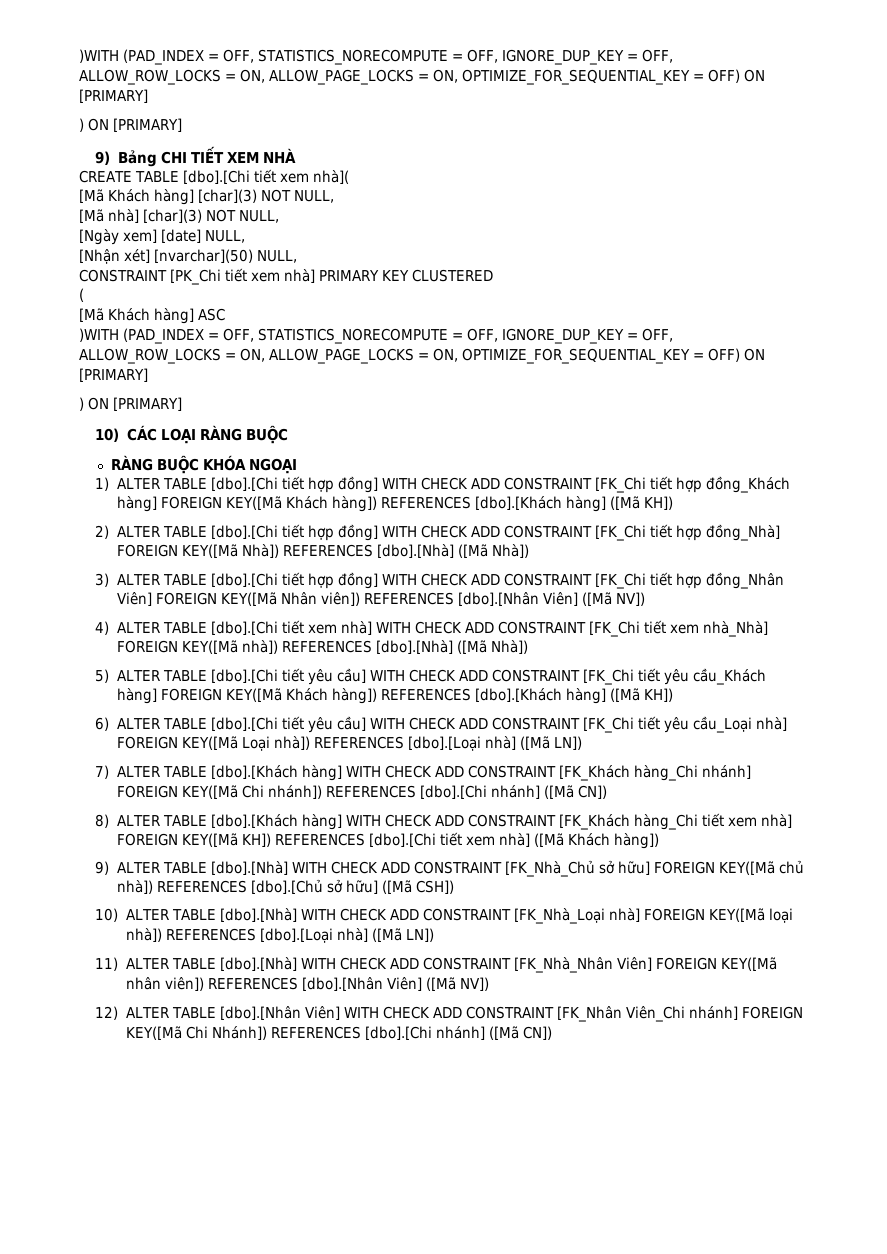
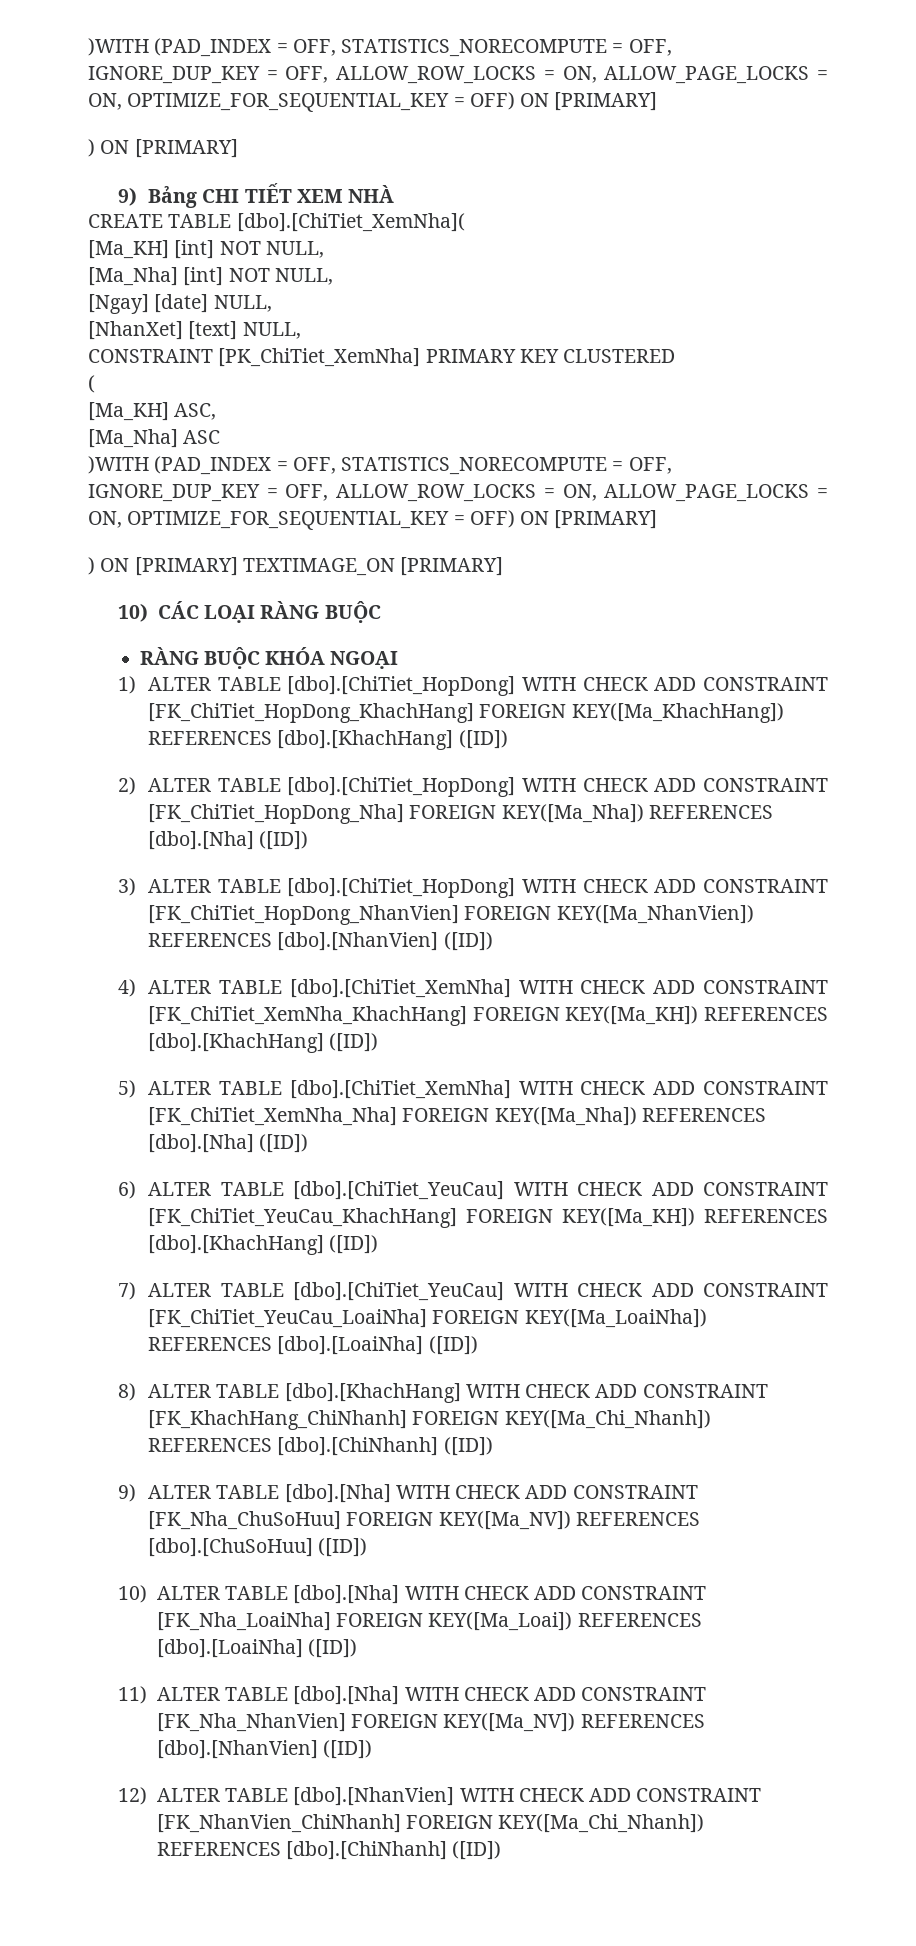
[182,169,349,184] [79,189,334,205] [79,209,279,223] [79,229,157,245] [dbo].[Chi tiết xem nhà]( // [Mã Khách hàng] [char](3) NOT NULL, // [Mã nhà] [char](3) NOT NULL, // [Ngày xem] -> [236,213,465,232] [88,240,324,259] [88,267,333,286] [88,294,149,314] [dbo].[ChiTiet_XemNha]( // [Ma_KH] [int] NOT NULL, // [Ma_Nha] [int] NOT NULL, // [Ngay]
[79,249,253,264] [Nhận xét] [nvarchar](50) -> [88,321,238,340] [NhanXet] [text]
[170,268,315,285] [PK_Chi tiết xem nhà] -> [218,348,421,367] [PK_ChiTiet_XemNha]
[79,308,194,324] [Mã Khách hàng] -> [88,402,217,421] [88,429,178,448] [Ma_KH] ASC, // [Ma_Nha]
(182, 404) none -> [242,557,504,576] TEXTIMAGE_ON [PRIMARY]
[210,476,790,493] [116,496,673,512] [95,524,780,541] [116,544,529,558] [95,572,784,589] [116,592,645,606] [95,620,768,637] [116,640,528,654] [95,668,766,685] [116,688,673,704] [95,716,787,733] [116,736,582,751] [dbo].[Chi tiết hợp đồng] WITH CHECK ADD CONSTRAINT [FK_Chi tiết hợp đồng_Khách hàng] FOREIGN KEY([Mã Khách hàng]) REFERENCES [dbo].[Khách hàng] ([Mã KH]) // 2) ALTER TABLE [dbo].[Chi tiết hợp đồng] WITH CHECK ADD CONSTRAINT [FK_Chi tiết hợp đồng_Nhà] FOREIGN KEY([Mã Nhà]) REFERENCES [dbo].[Nhà] ([Mã Nhà]) // 3) ALTER TABLE [dbo].[Chi tiết hợp đồng] WITH CHECK ADD CONSTRAINT [FK_Chi tiết hợp đồng_Nhân Viên] FOREIGN KEY([Mã Nhân viên]) REFERENCES [dbo].[Nhân Viên] ([Mã NV]) // 4) ALTER TABLE [dbo].[Chi tiết xem nhà] WITH CHECK ADD CONSTRAINT [FK_Chi tiết xem nhà_Nhà] FOREIGN KEY([Mã nhà]) REFERENCES [dbo].[Nhà] ([Mã Nhà]) // 5) ALTER TABLE [dbo].[Chi tiết yêu cầu] WITH CHECK ADD CONSTRAINT [FK_Chi tiết yêu cầu_Khách hàng] FOREIGN KEY([Mã Khách hàng]) REFERENCES [dbo].[Khách hàng] ([Mã KH]) // 6) ALTER TABLE [dbo].[Chi tiết yêu cầu] WITH CHECK ADD CONSTRAINT [FK_Chi tiết yêu cầu_Loại nhà] FOREIGN KEY([Mã Loại nhà]) REFERENCES [dbo].[Loại nhà] ([Mã LN]) -> [287,676,829,696] [148,703,784,723] [148,730,508,750] [118,777,829,797] [148,804,773,824] [148,831,309,850] [118,878,829,898] [148,905,754,925] [148,932,493,951] [118,979,829,998] [148,1006,828,1026] [148,1033,379,1053] [118,1080,829,1099] [148,1107,766,1126] [148,1134,309,1153] [118,1181,829,1200] [148,1208,828,1228] [148,1235,379,1255] [dbo].[ChiTiet_HopDong] WITH CHECK ADD CONSTRAINT [FK_ChiTiet_HopDong_KhachHang] FOREIGN KEY([Ma_KhachHang]) REFERENCES [dbo].[KhachHang] ([ID]) // 2) ALTER TABLE [dbo].[ChiTiet_HopDong] WITH CHECK ADD CONSTRAINT [FK_ChiTiet_HopDong_Nha] FOREIGN KEY([Ma_Nha]) REFERENCES [dbo].[Nha] ([ID]) // 3) ALTER TABLE [dbo].[ChiTiet_HopDong] WITH CHECK ADD CONSTRAINT [FK_ChiTiet_HopDong_NhanVien] FOREIGN KEY([Ma_NhanVien]) REFERENCES [dbo].[NhanVien] ([ID]) // 4) ALTER TABLE [dbo].[ChiTiet_XemNha] WITH CHECK ADD CONSTRAINT [FK_ChiTiet_XemNha_KhachHang] FOREIGN KEY([Ma_KH]) REFERENCES [dbo].[KhachHang] ([ID]) // 5) ALTER TABLE [dbo].[ChiTiet_XemNha] WITH CHECK ADD CONSTRAINT [FK_ChiTiet_XemNha_Nha] FOREIGN KEY([Ma_Nha]) REFERENCES [dbo].[Nha] ([ID]) // 6) ALTER TABLE [dbo].[ChiTiet_YeuCau] WITH CHECK ADD CONSTRAINT [FK_ChiTiet_YeuCau_KhachHang] FOREIGN KEY([Ma_KH]) REFERENCES [dbo].[KhachHang] ([ID])
[210,765,751,781] [116,785,607,799] [dbo].[Khách hàng] WITH CHECK ADD CONSTRAINT [FK_Khách hàng_Chi nhánh] FOREIGN KEY([Mã Chi nhánh]) REFERENCES [dbo].[Chi nhánh] ([Mã CN]) -> [293,1282,829,1301] [148,1309,707,1328] [148,1336,478,1355] [dbo].[ChiTiet_YeuCau] WITH CHECK ADD CONSTRAINT [FK_ChiTiet_YeuCau_LoaiNha] FOREIGN KEY([Ma_LoaiNha]) REFERENCES [dbo].[LoaiNha] ([ID])
[210,813,792,830] [116,832,659,849] [dbo].[Khách hàng] WITH CHECK ADD CONSTRAINT [FK_Khách hàng_Chi tiết xem nhà] FOREIGN KEY([Mã KH]) REFERENCES [dbo].[Chi tiết xem nhà] ([Mã Khách hàng]) -> [284,1383,768,1403] [148,1410,711,1430] [148,1437,493,1456] [dbo].[KhachHang] WITH CHECK ADD CONSTRAINT [FK_KhachHang_ChiNhanh] FOREIGN KEY([Ma_Chi_Nhanh]) REFERENCES [dbo].[ChiNhanh] ([ID])
[210,860,804,877] [116,879,454,894] [dbo].[Nhà] WITH CHECK ADD CONSTRAINT [FK_Nhà_Chủ sở hữu] FOREIGN KEY([Mã chủ nhà]) REFERENCES [dbo].[Chủ sở hữu] ([Mã CSH]) -> [284,1484,698,1503] [148,1511,700,1530] [148,1538,368,1557] [dbo].[Nha] WITH CHECK ADD CONSTRAINT [FK_Nha_ChuSoHuu] FOREIGN KEY([Ma_NV]) REFERENCES [dbo].[ChuSoHuu] ([ID])
[219,908,793,924] [125,928,434,943] [dbo].[Nhà] WITH CHECK ADD CONSTRAINT [FK_Nhà_Loại nhà] FOREIGN KEY([Mã loại nhà]) REFERENCES [dbo].[Loại nhà] ([Mã LN]) -> [293,1585,707,1604] [156,1612,702,1631] [156,1639,358,1658] [dbo].[Nha] WITH CHECK ADD CONSTRAINT [FK_Nha_LoaiNha] FOREIGN KEY([Ma_Loai]) REFERENCES [dbo].[LoaiNha] ([ID])
[219,957,777,973] [125,977,489,991] [dbo].[Nhà] WITH CHECK ADD CONSTRAINT [FK_Nhà_Nhân Viên] FOREIGN KEY([Mã nhân viên]) REFERENCES [dbo].[Nhân Viên] ([Mã NV]) -> [293,1686,707,1705] [156,1713,705,1732] [156,1740,373,1759] [dbo].[Nha] WITH CHECK ADD CONSTRAINT [FK_Nha_NhanVien] FOREIGN KEY([Ma_NV]) REFERENCES [dbo].[NhanVien] ([ID])
[219,1006,803,1022] [125,1026,552,1040] [dbo].[Nhân Viên] WITH CHECK ADD CONSTRAINT [FK_Nhân Viên_Chi nhánh] FOREIGN KEY([Mã Chi Nhánh]) REFERENCES [dbo].[Chi nhánh] ([Mã CN]) -> [293,1787,762,1806] [156,1814,705,1833] [156,1841,502,1860] [dbo].[NhanVien] WITH CHECK ADD CONSTRAINT [FK_NhanVien_ChiNhanh] FOREIGN KEY([Ma_Chi_Nhanh]) REFERENCES [dbo].[ChiNhanh] ([ID])

